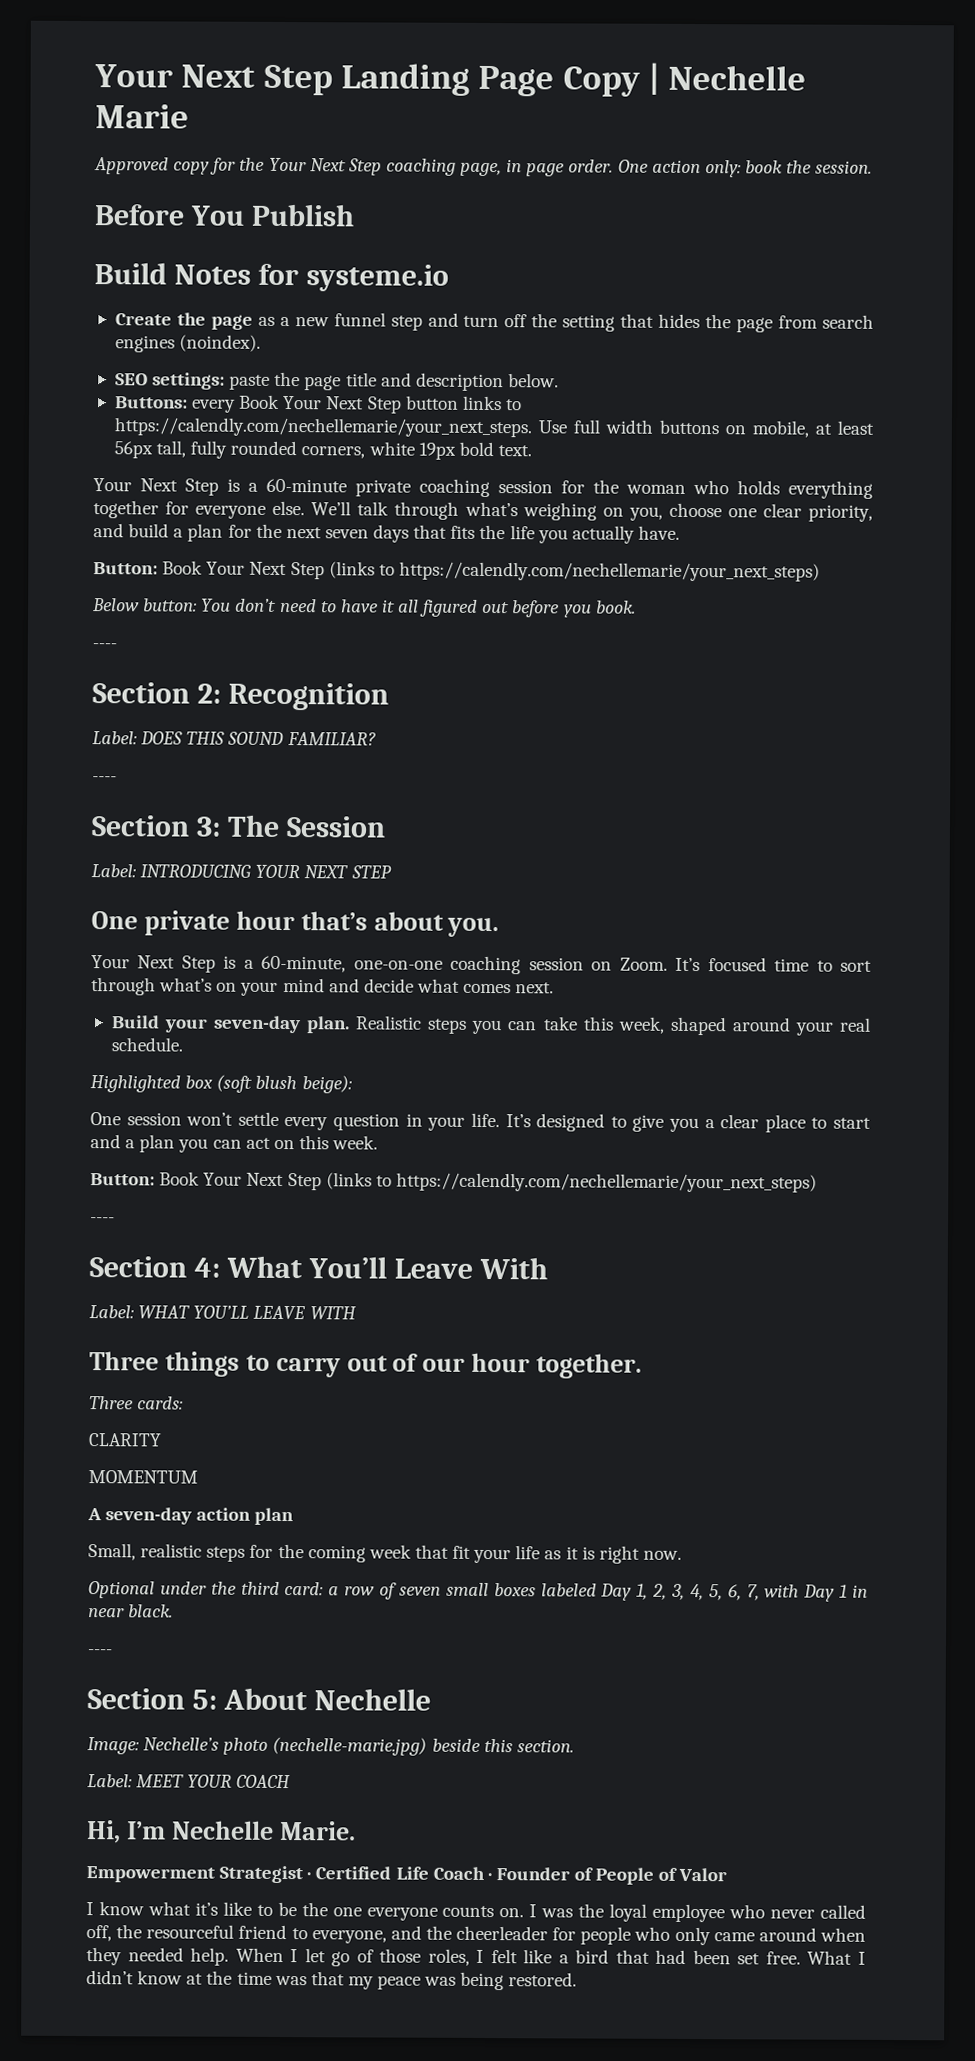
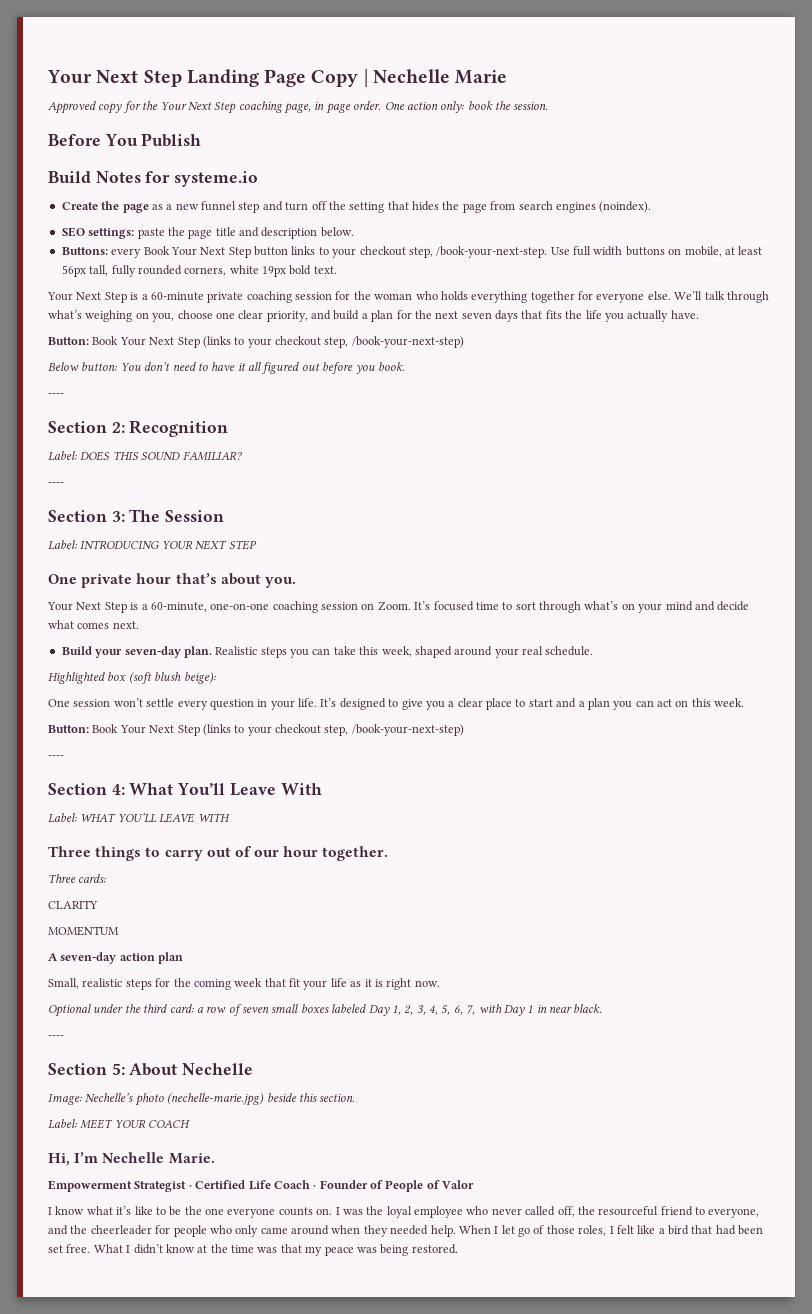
[113,417,532,438] https://calendly.com/nechellemarie/your_next_steps. -> [332,246,548,258] your checkout step, /book-your-next-step.
[398,561,820,582] https://calendly.com/nechellemarie/your_next_steps) -> [247,336,464,348] your checkout step, /book-your-next-step)
[395,1172,817,1193] https://calendly.com/nechellemarie/your_next_steps) -> [247,724,464,736] your checkout step, /book-your-next-step)

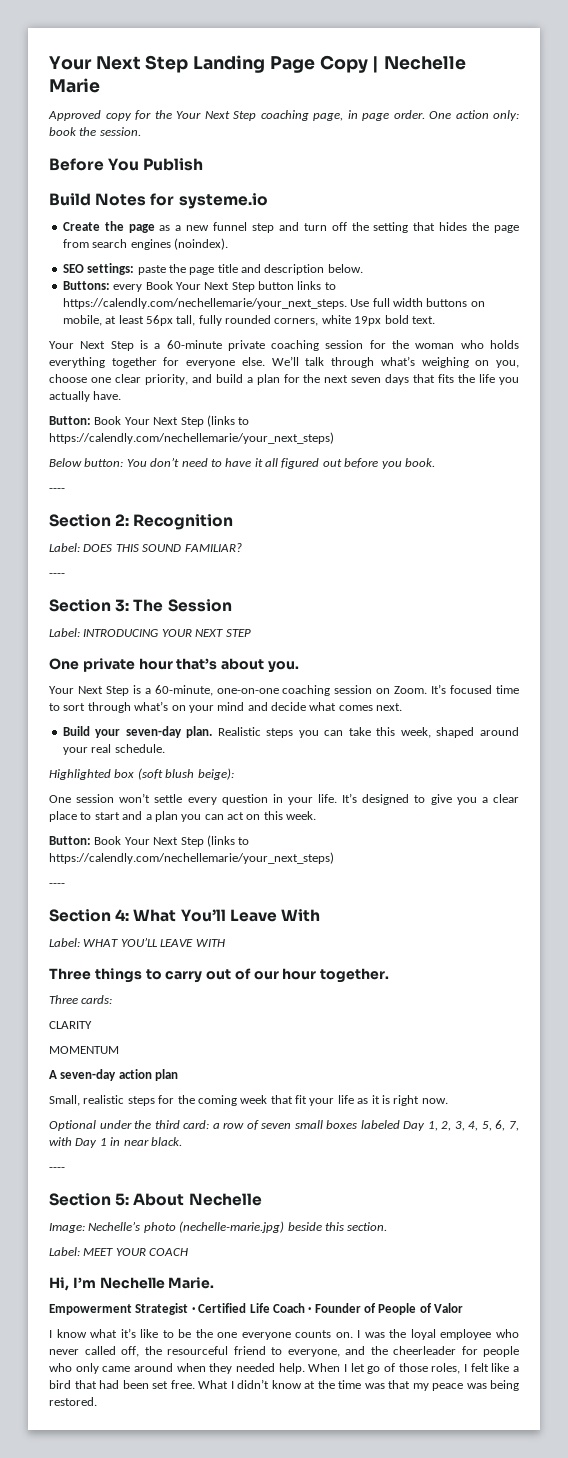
[332,246,548,258] your checkout step, /book-your-next-step. -> [62,298,347,309] https://calendly.com/nechellemarie/your_next_steps.
[247,336,464,348] your checkout step, /book-your-next-step) -> [49,432,334,444] https://calendly.com/nechellemarie/your_next_steps)
[247,724,464,736] your checkout step, /book-your-next-step) -> [49,852,334,864] https://calendly.com/nechellemarie/your_next_steps)

